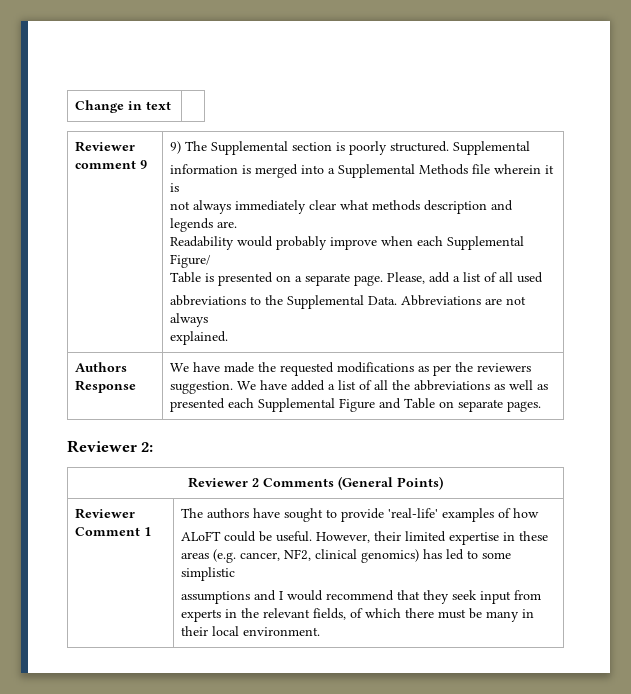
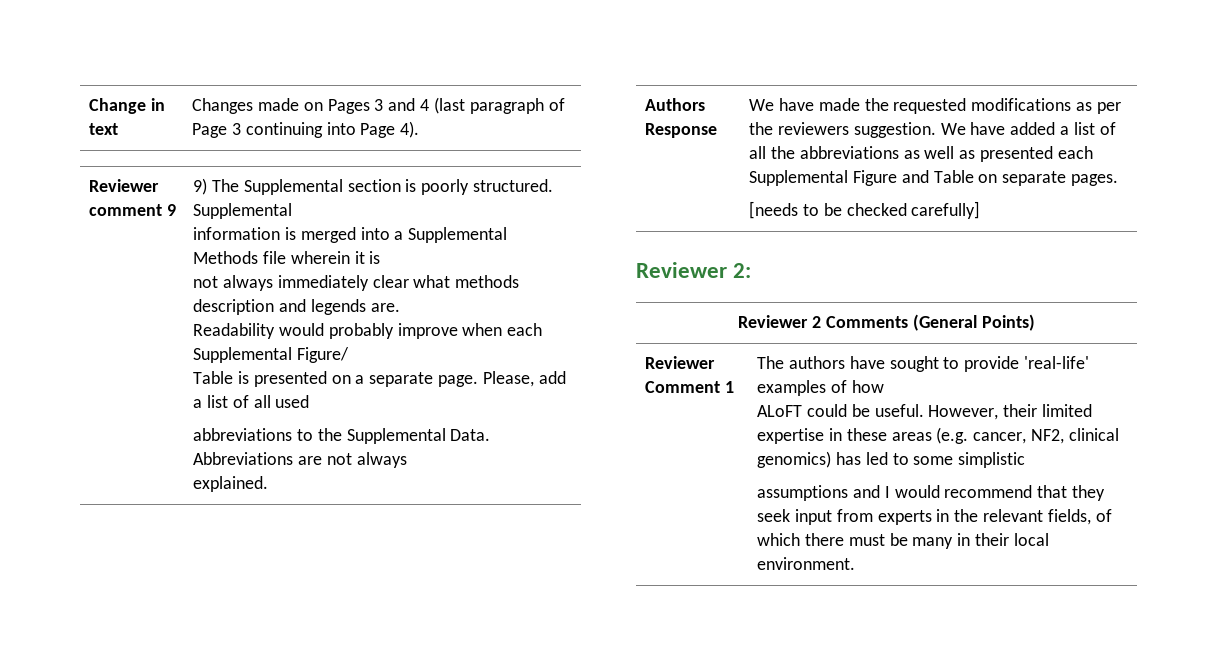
(171, 105) none -> [192,97,565,114] [192,121,420,138] Changes made on Pages 3 and 4 (last paragraph of Page 3 continuing into Page 4).
(541, 406) none -> [749,201,981,219] // [needs to be checked carefully]

